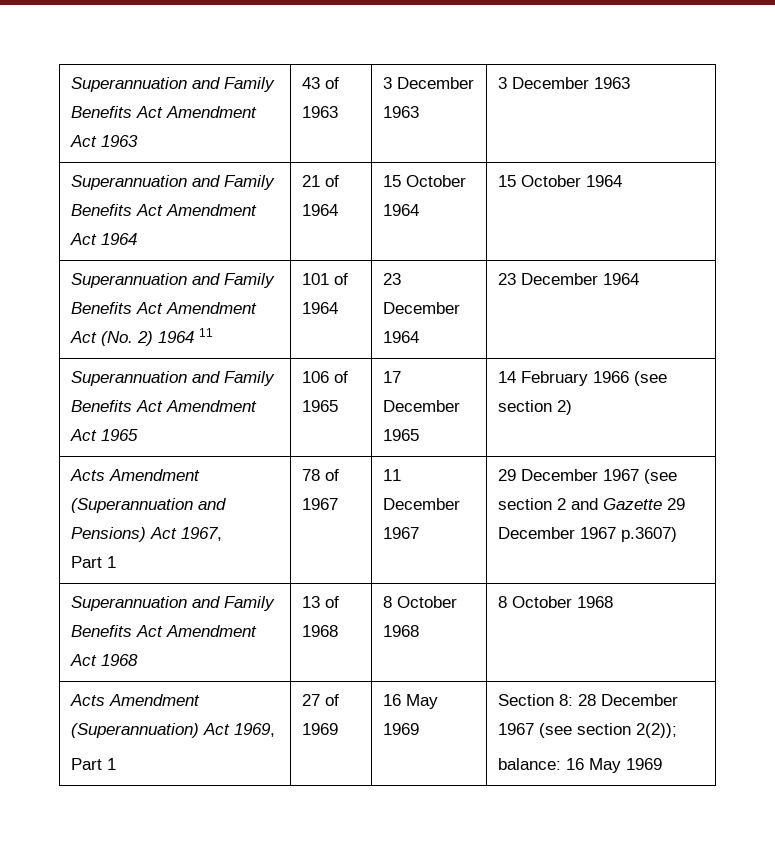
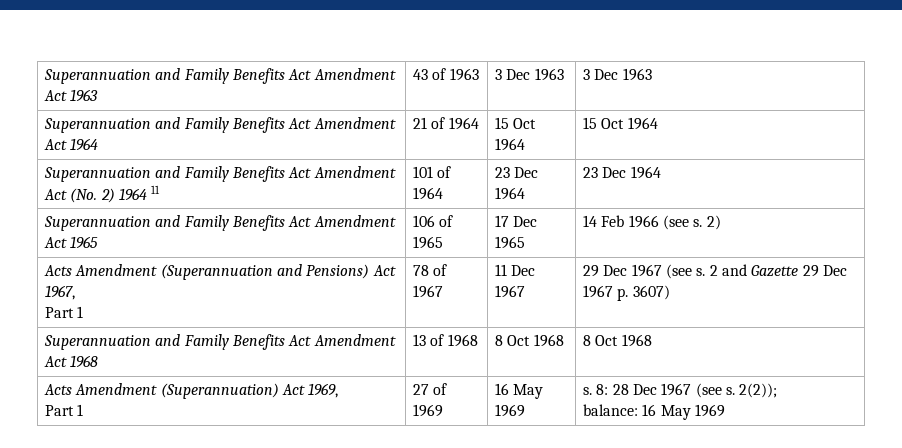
[397,77,475,89] [383,106,420,118] [498,77,590,89] December 1963 | 3 December -> [506,68,564,81] [582,69,619,80] Dec 1963 | 3 Dec
[406,175,467,187] [383,204,420,216] [498,175,582,187] October 1964 | 15 October -> [513,118,537,129] [494,138,525,151] [582,117,625,129] Oct 1964 | 15 Oct
[383,302,461,314] [383,331,420,343] [498,273,599,285] December 1964 | 23 December -> [514,167,539,178] [494,187,525,200] [582,167,627,178] Dec 1964 | 23 Dec
[383,400,461,412] December -> [513,216,538,227] Dec
[521,371,589,386] February -> [601,215,625,227] Feb
[498,400,553,412] section -> [693,219,703,227] s.
[383,498,461,510] December -> [511,265,536,276] Dec
[521,469,678,484] [498,498,553,510] December 1967 (see section -> [603,264,706,279] Dec 1967 (see s.
[498,527,678,542] December 1967 p.3607) -> [822,265,847,276] [582,285,670,301] Dec 1967 p. 3607)
[397,596,458,608] [383,625,420,637] [498,596,573,608] October 1968 | 8 October -> [507,334,564,347] [582,335,619,346] Oct 1968 | 8 Oct
[498,694,555,706] Section -> [582,387,592,395] s.
[601,694,679,706] [498,723,632,738] December 1967 (see section -> [632,383,735,398] Dec 1967 (see s.

